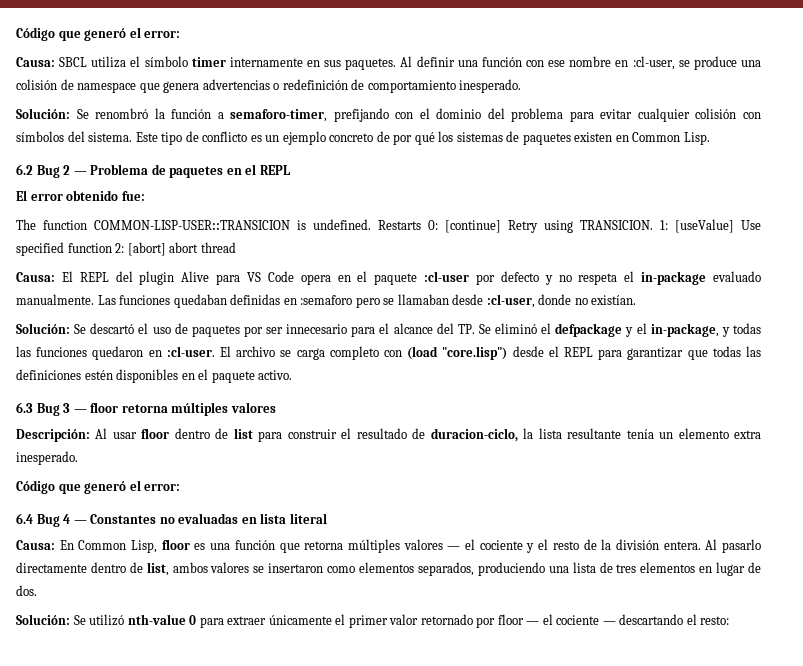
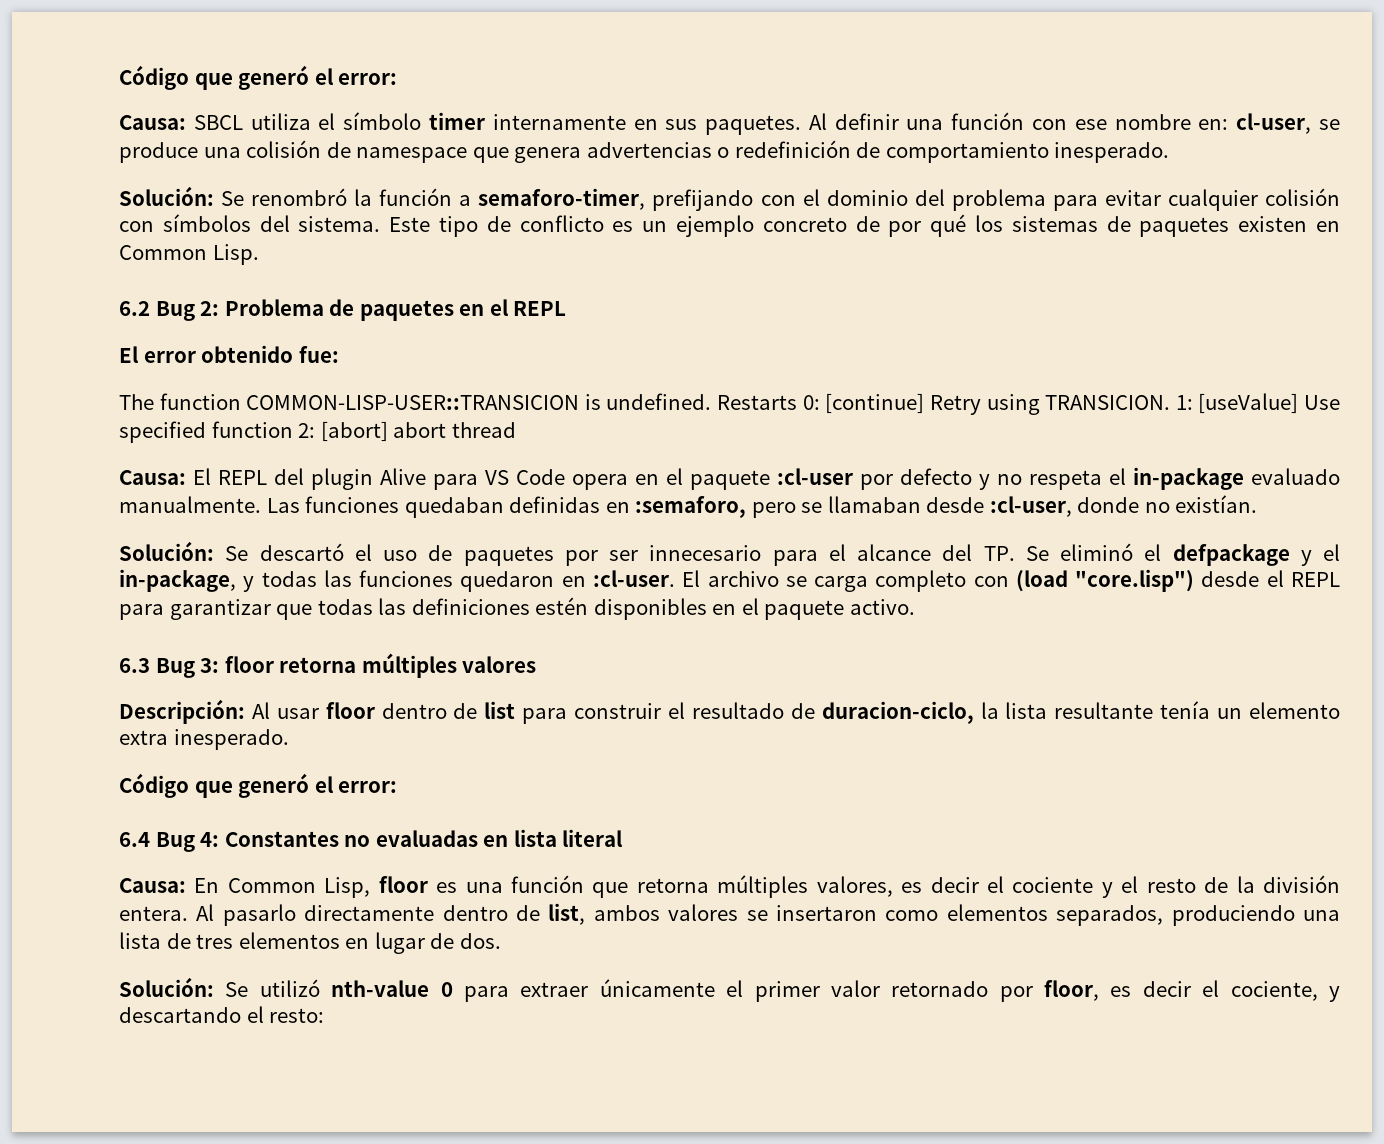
[615,56,675,70] en :cl-user, -> [1198,113,1312,134] en: cl-user,
[63,165,87,175] 2 — -> [200,301,220,316] 2:
[300,295,353,305] :semaforo -> [635,496,747,518] :semaforo,
[63,403,87,413] 3 — -> [200,658,220,673] 3:
[63,514,87,524] 4 — -> [200,832,220,847] 4:
[403,539,461,550] valores — -> [816,876,979,897] valores, es decir
[497,614,616,625] floor — el cociente — -> [1044,980,1341,1002] floor, es decir el cociente, y

